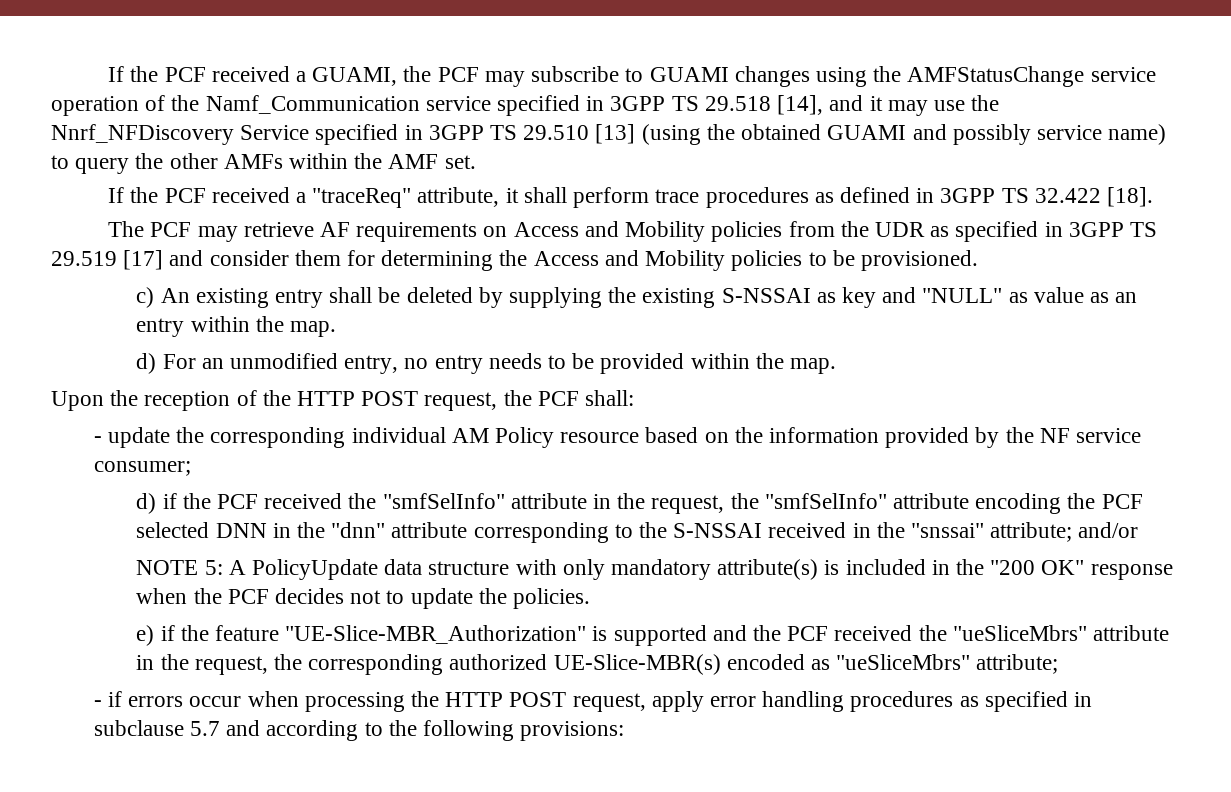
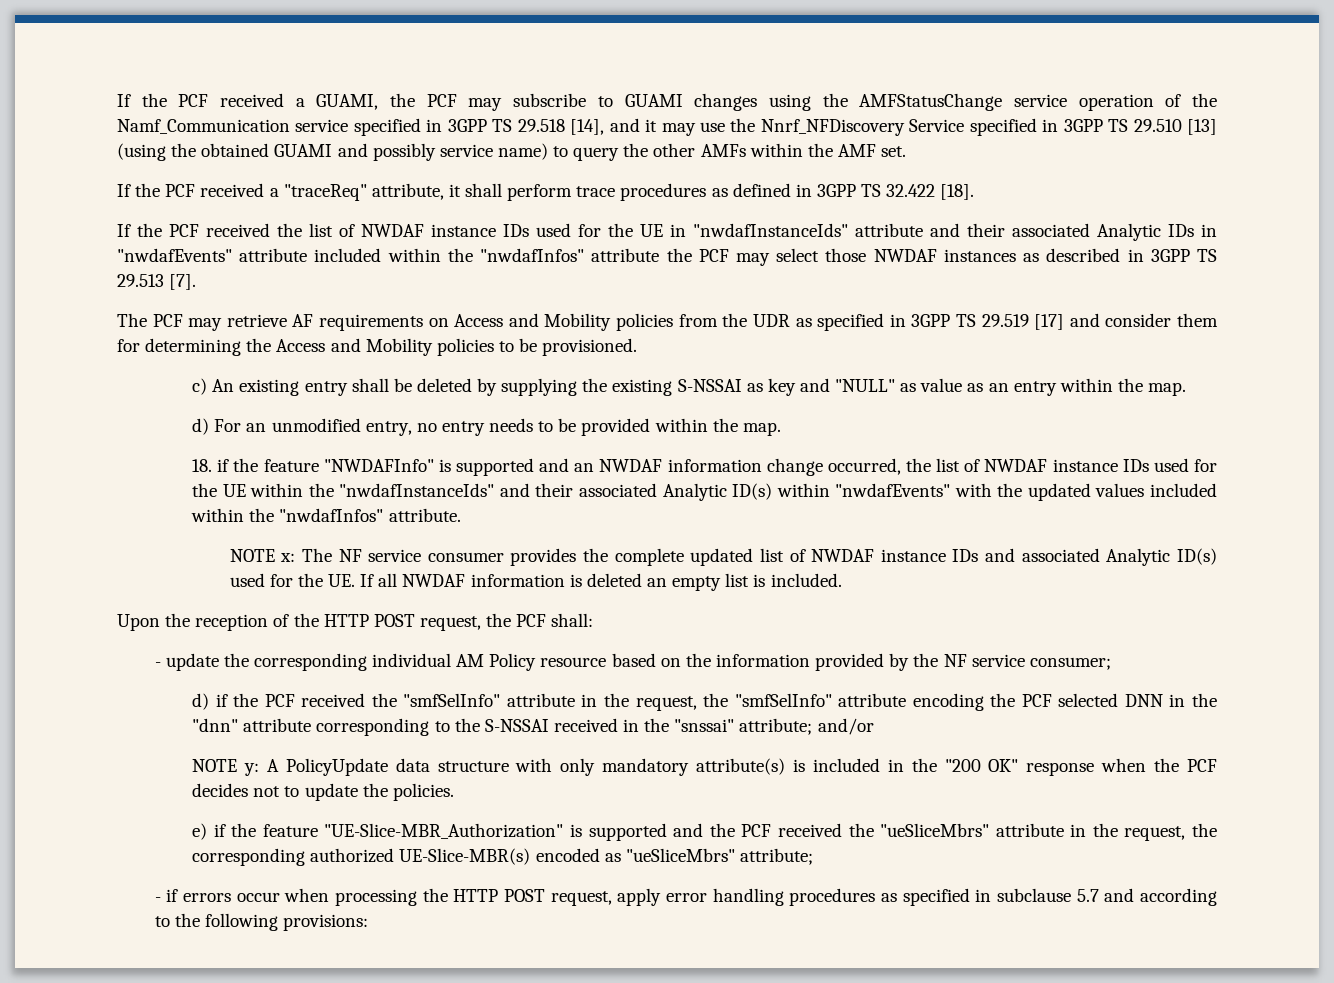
(1153, 197) none -> [117,223,1217,241] [117,248,1217,266] [117,274,197,290] // If the PCF received the list of NWDAF instance IDs used for the UE in "nwdafInstanceIds" attribute and their associated Analytic IDs in "nwdafEvents" attribute included within the "nwdafInfos" attribute the PCF may select those NWDAF instances as described in 3GPP TS 29.513 [7].
(837, 366) none -> [192,458,1218,476] [192,483,1218,501] [191,508,461,522] [229,548,1217,566] [229,573,842,591] // 18. if the feature "NWDAFInfo" is supported and an NWDAF information change occurred, the list of NWDAF instance IDs used for the UE within the "nwdafInstanceIds" and their associated Analytic ID(s) within "nwdafEvents" with the updated values included within the "nwdafInfos" attribute. // NOTE x: The NF service consumer provides the complete updated list of NWDAF instance IDs and associated Analytic ID(s) used for the UE. If all NWDAF information is deleted an empty list is included.
[204,560,223,575] 5: -> [244,763,260,776] y:

